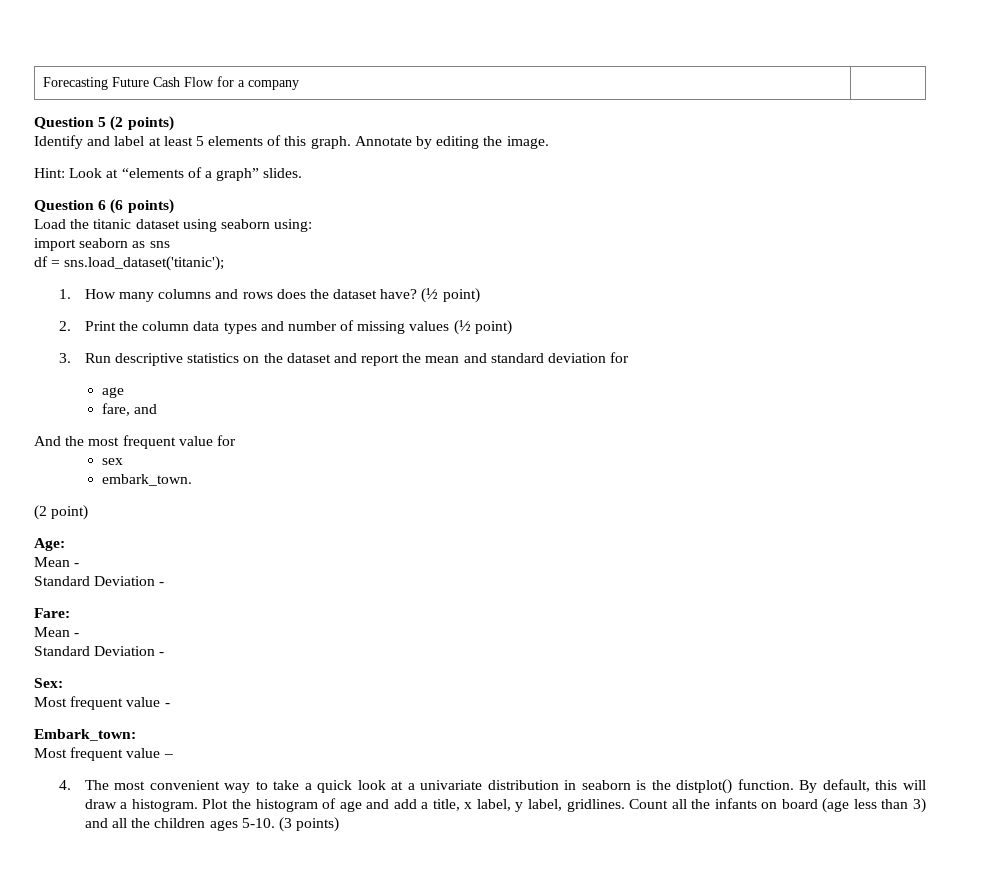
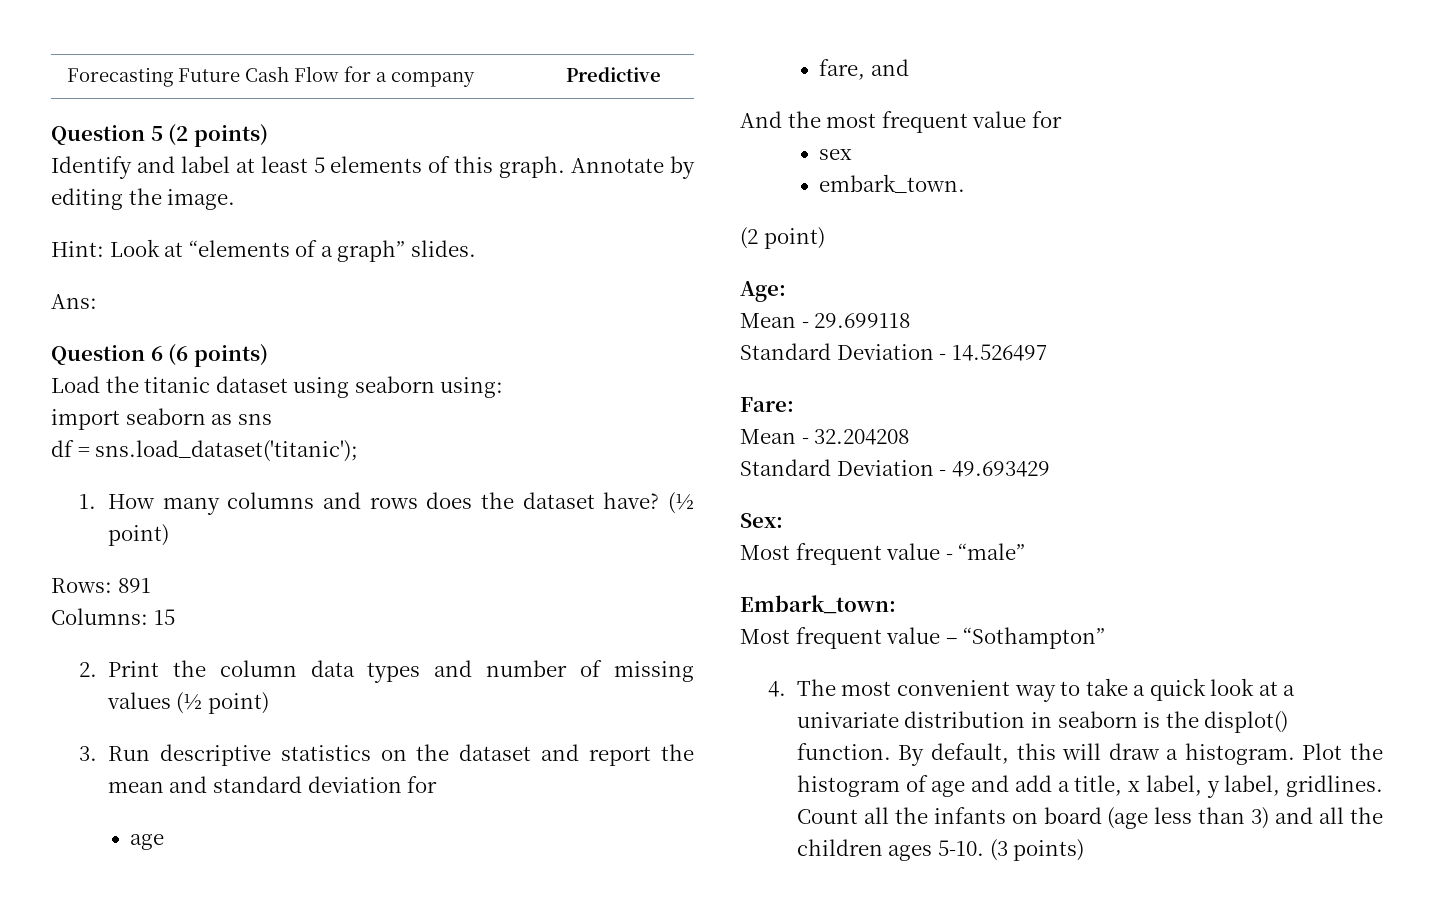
(299, 85) none -> [566,67,662,82] Predictive
(303, 173) none -> [51,294,97,309] // Ans:
(480, 295) none -> [51,578,151,593] [51,608,175,625] // Rows: 891 // Columns: 15
[34,576,165,586] // Standard Deviation - -> [814,313,911,328] [740,343,1047,361] 29.699118 // Standard Deviation - 14.526497
[34,646,165,656] // Standard Deviation - -> [814,429,910,445] [740,459,1050,477] 32.204208 // Standard Deviation - 49.693429
(170, 705) none -> [958,543,1026,560] “male”
(173, 756) none -> [963,627,1106,649] “Sothampton”
[676,779,733,794] distplot() -> [1204,711,1289,733] displot()

